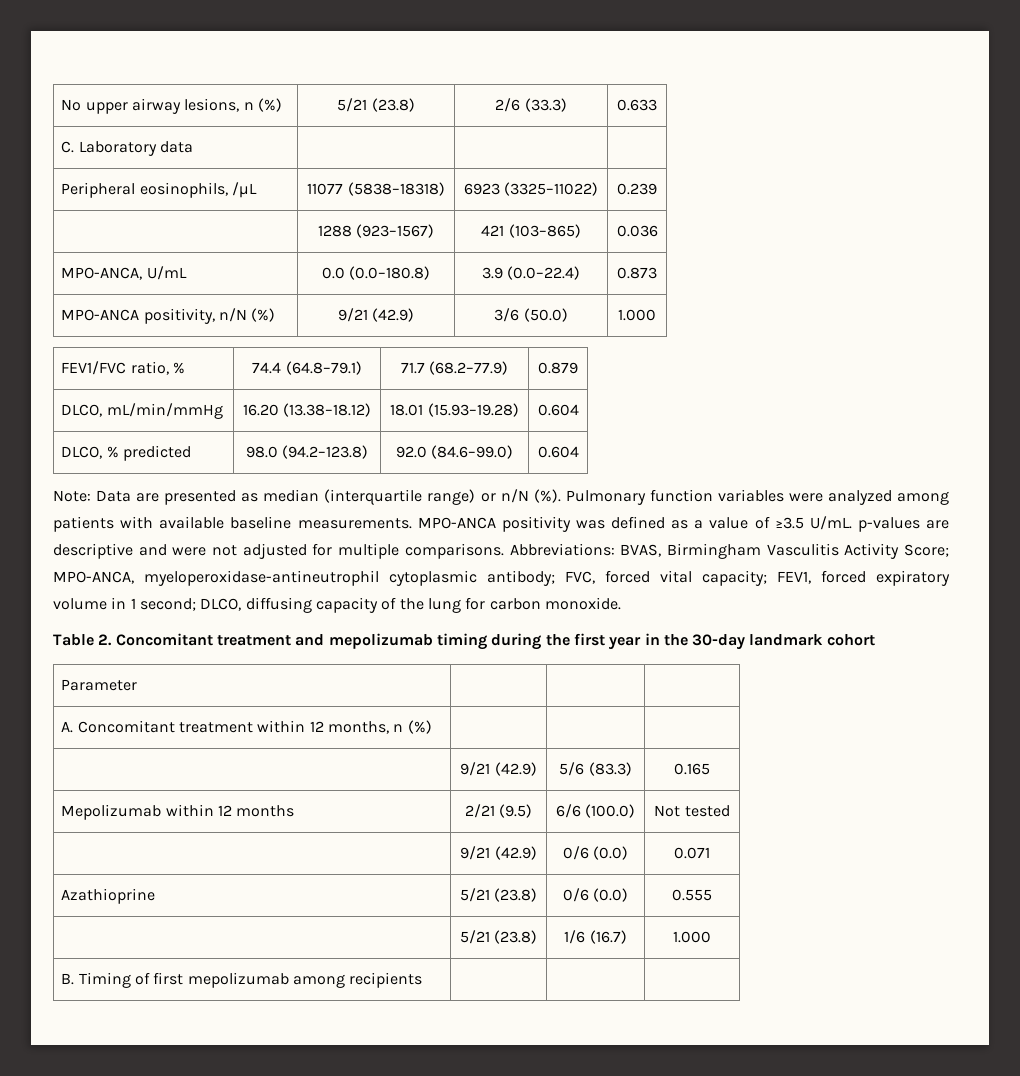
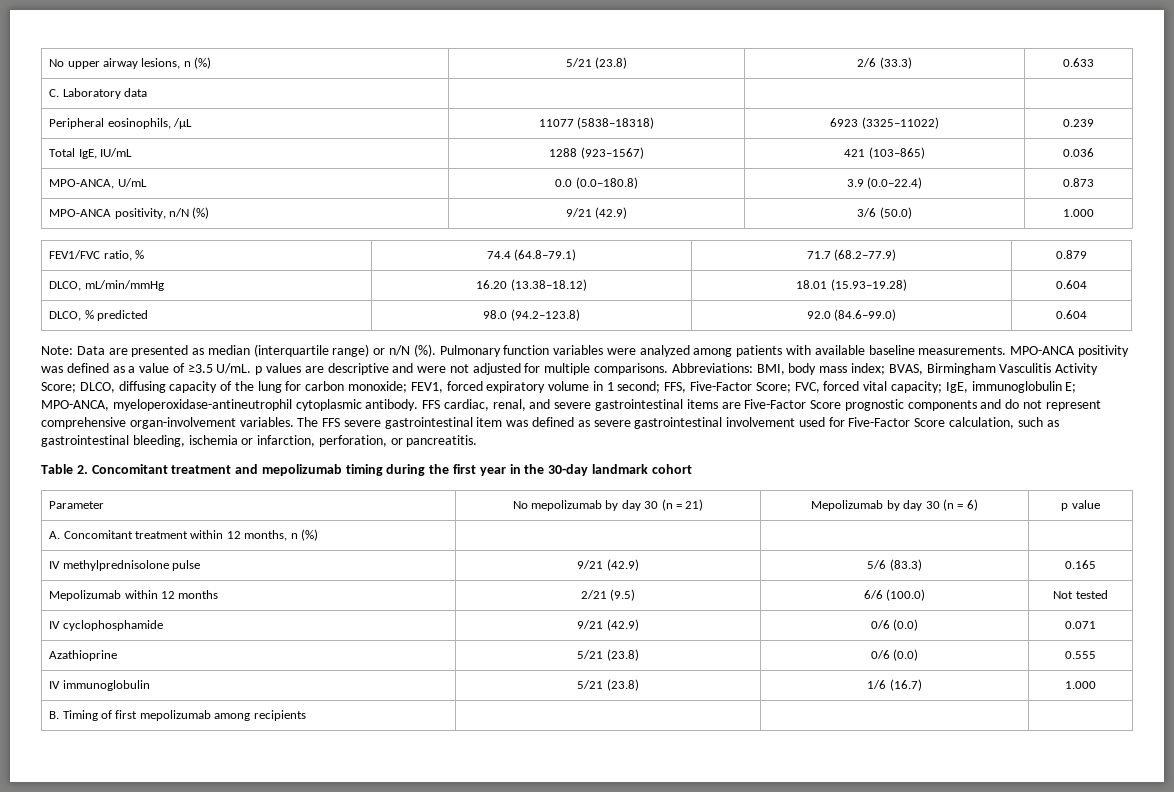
(657, 189) none -> [49,148,133,159] Total IgE, IU/mL
[857,517,920,532] p-values -> [255,363,302,375] p values
(615, 549) none -> [756,363,885,375] BMI, body mass index;
[53,570,950,586] [53,597,196,611] MPO-ANCA, myeloperoxidase-antineutrophil cytoplasmic antibody; FVC, forced vital capacity; FEV1, forced expiratory volume in 1 second; -> (76, 387) none
[544,597,621,610] monoxide. -> [348,381,1077,393] [41,399,1101,411] [41,417,1059,429] [41,435,478,447] monoxide; FEV1, forced expiratory volume in 1 second; FFS, Five-Factor Score; FVC, forced vital capacity; IgE, immunoglobulin E; MPO-ANCA, myeloperoxidase-antineutrophil cytoplasmic antibody. FFS cardiac, renal, and severe gastrointestinal items are Five-Factor Score prognostic components and do not represent comprehensive organ-involvement variables. The FFS severe gastrointestinal item was defined as severe gastrointestinal involvement used for Five-Factor Score calculation, such as gastrointestinal bleeding, ischemia or infarction, perforation, or pancreatitis.
(138, 685) | | -> [512,499,704,511] [811,499,978,511] [1061,500,1100,511] No mepolizumab by day 30 (n = 21) | Mepolizumab by day 30 (n = 6) | p value
(432, 727) none -> [49,560,201,571] IV methylprednisolone pulse
(730, 811) none -> [49,620,163,631] IV cyclophosphamide
(712, 895) none -> [49,680,150,691] IV immunoglobulin

